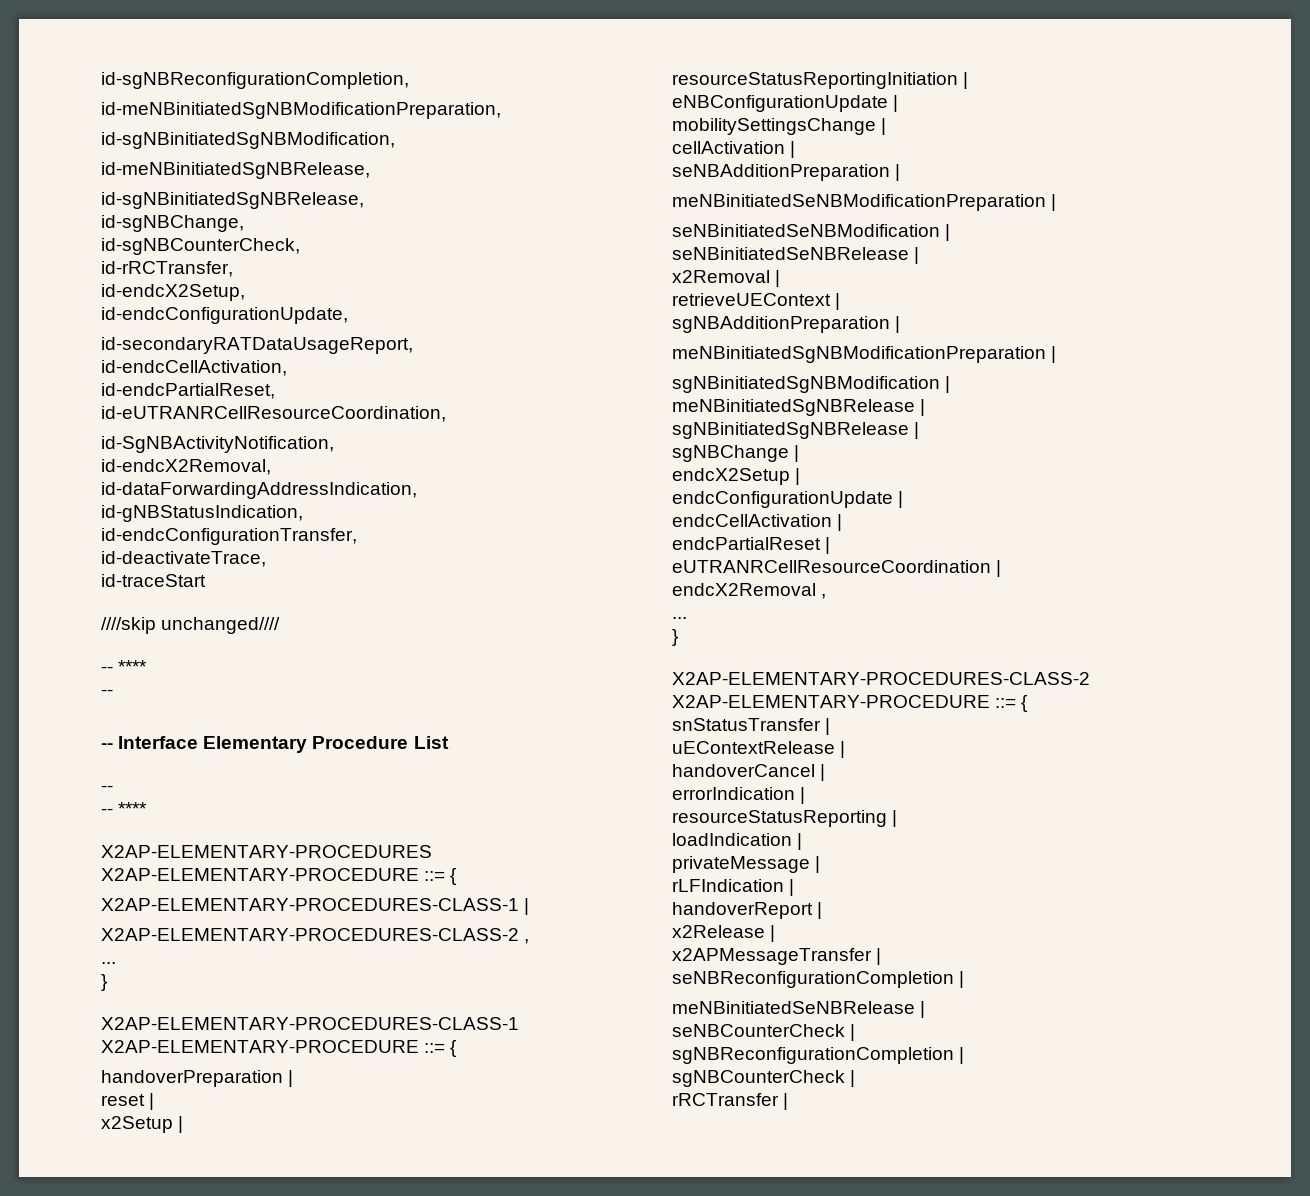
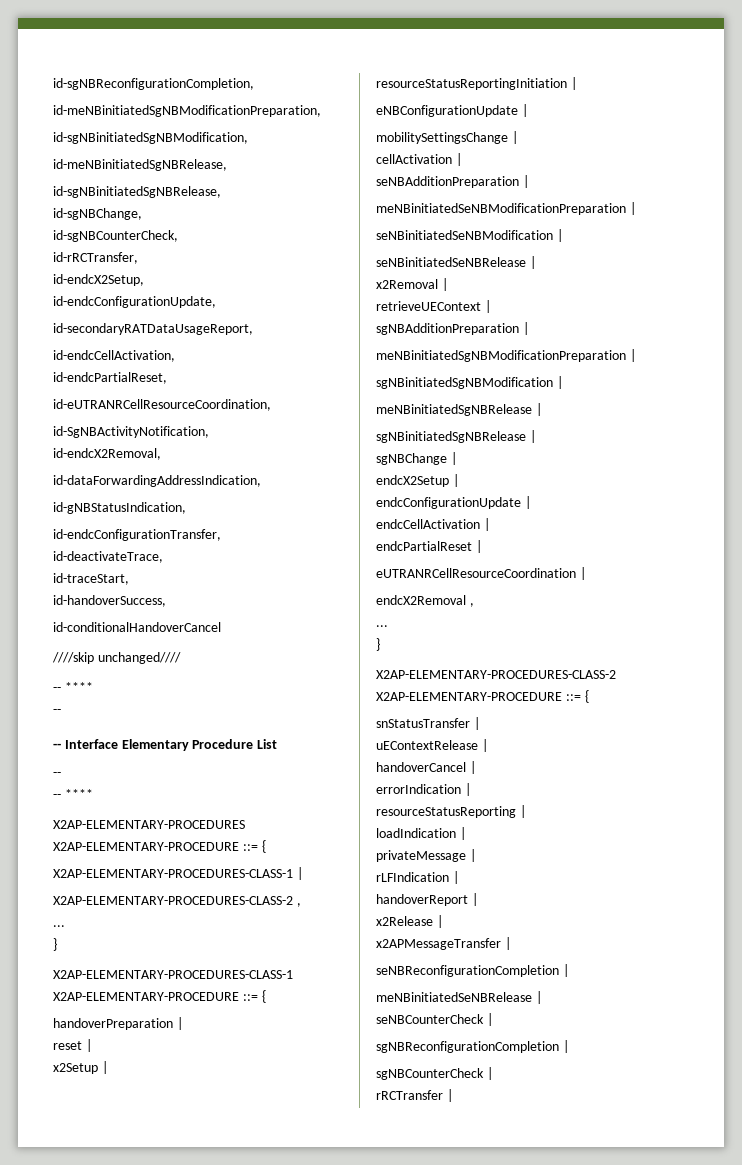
[101,574,206,587] id-traceStart -> [53,573,129,585] [53,595,166,607] [53,622,221,632] id-traceStart, // id-handoverSuccess, // id-conditionalHandoverCancel

